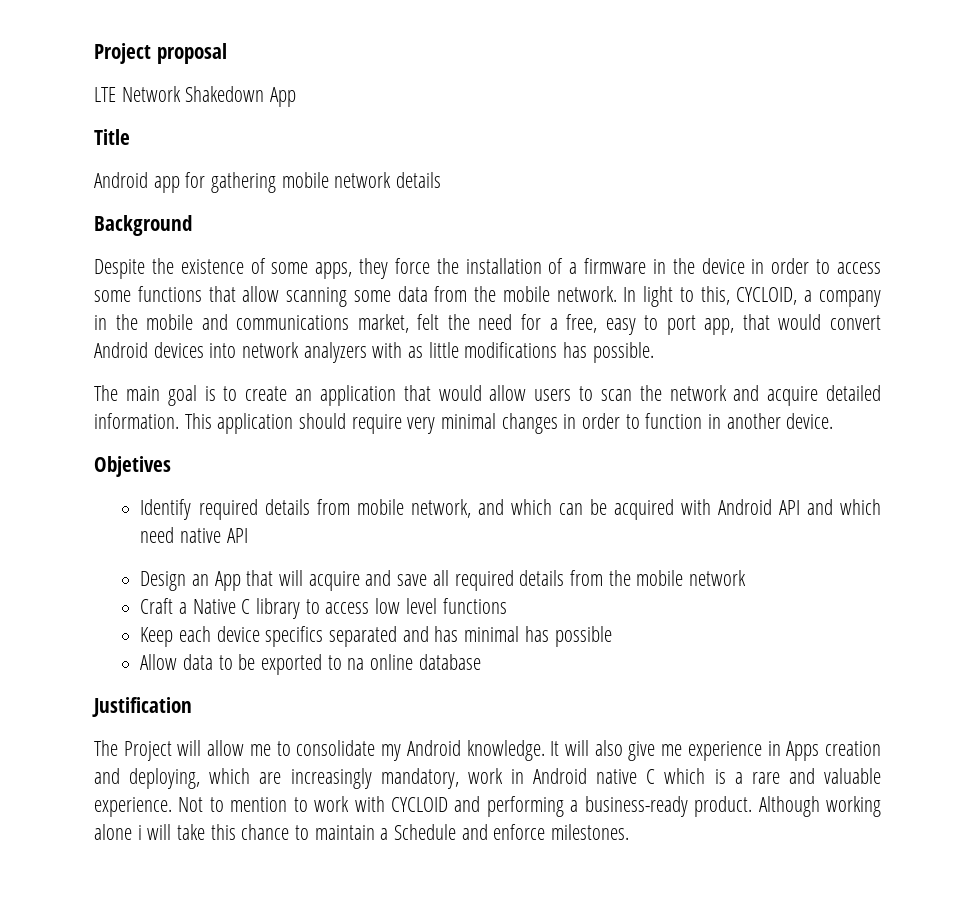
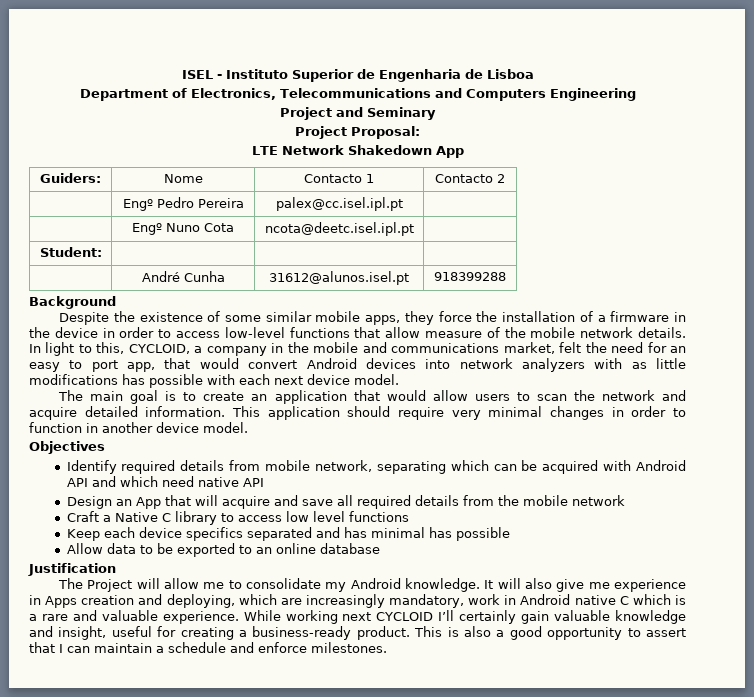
[94,43,227,64] [94,86,297,107] [94,129,130,145] [94,172,442,193] Project proposal // LTE Network Shakedown App // Title // Android app for gathering mobile network details -> [181,69,534,82] [79,88,636,101] [280,107,436,120] [295,126,420,139] [251,145,464,158] [40,173,101,183] [163,174,203,183] [304,174,374,183] [435,174,505,183] [122,197,244,211] [275,197,403,211] [132,223,234,235] [264,222,414,236] [39,247,102,257] [141,271,225,282] [269,271,409,285] [434,272,506,281] ISEL - Instituto Superior de Engenharia de Lisboa // Department of Electronics, Telecommunications and Computers Engineering // Project and Seminary // Project Proposal: // LTE Network Shakedown App // Guiders: | Nome | Contacto 1 | Contacto 2 // | Engº Pedro Pereira | palex@cc.isel.ipl.pt | // | Engº Nuno Cota | ncota@deetc.isel.ipl.pt | // Student: | | | // | André Cunha | 31612@alunos.isel.pt | 918399288
(309, 268) none -> [265,311,361,322] similar mobile
[94,290,131,302] some -> [224,327,285,338] low-level
[286,286,617,307] scanning some data from the mobile network. -> [425,327,686,338] measure of the mobile network details.
[549,314,598,333] a free, -> [670,346,687,353] an
[592,342,654,363] possible. -> [149,374,399,388] possible with each next device model.
[786,413,834,429] [94,456,171,477] device. // Objetives -> [156,422,248,433] [29,441,105,454] device model. // Objectives
[477,499,504,515] and -> [376,461,446,474] separating
[347,658,365,670] na -> [255,547,272,554] an
[178,796,882,817] [94,824,310,840] Not to mention to work with CYCLOID and performing a business-ready product. Although working alone i will take this chance to -> [243,610,686,624] [29,626,686,640] [29,642,90,653] While working next CYCLOID I’ll certainly gain valuable knowledge and insight, useful for creating a business-ready product. This is also a good opportunity to assert that I can
[394,824,457,840] Schedule -> [168,642,226,653] schedule

